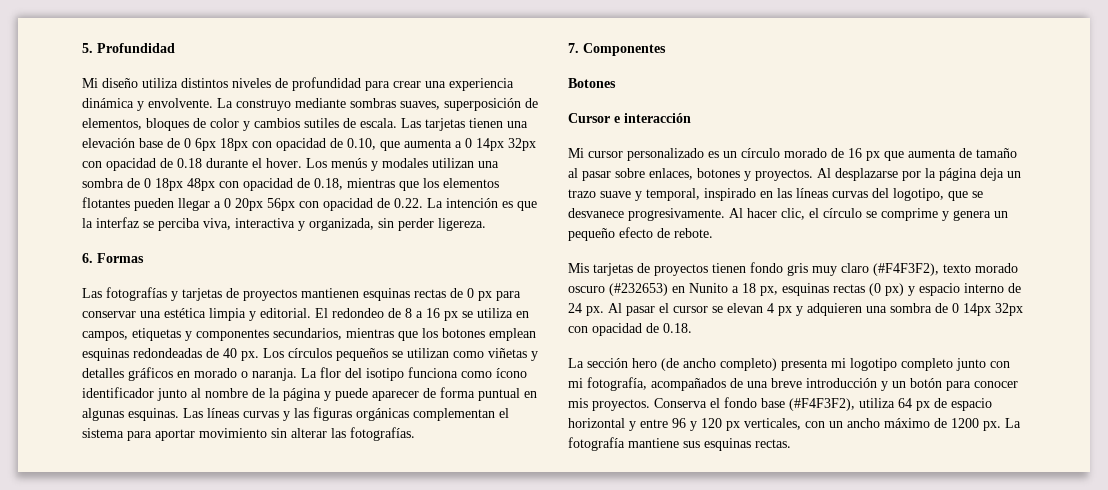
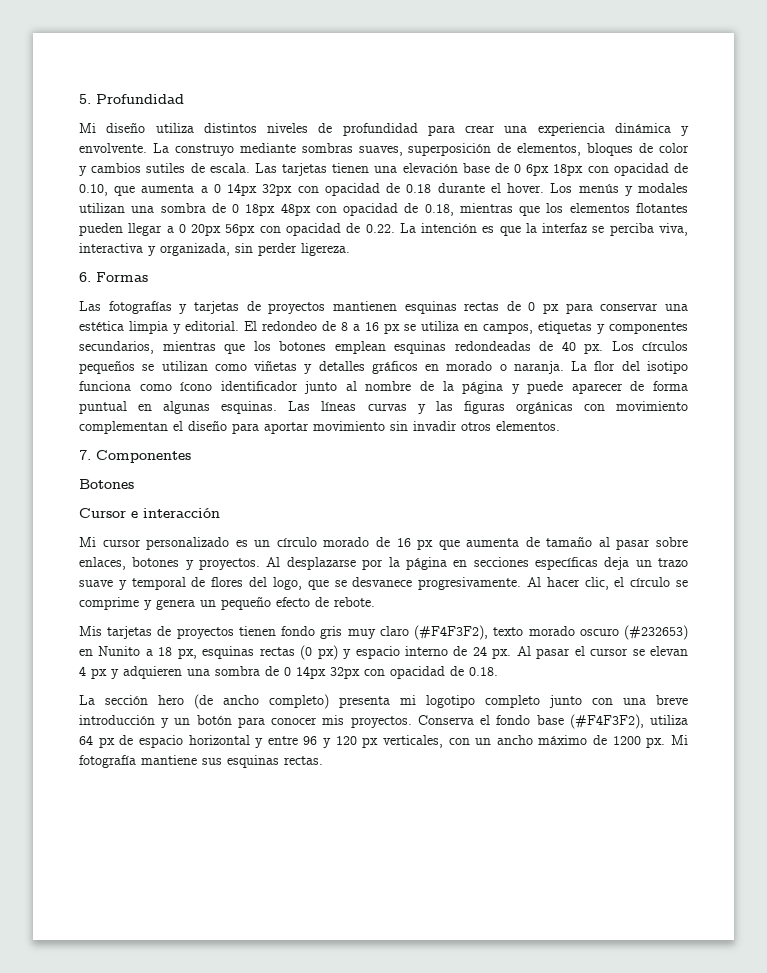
(409, 414) none -> [583,401,688,411] con movimiento
[82,428,124,438] sistema -> [188,420,227,431] diseño
[291,427,415,441] alterar las fotografías. -> [413,421,560,431] invadir otros elementos.
(977, 174) none -> [453,557,598,570] en secciones específicas
[646,188,944,201] temporal, inspirado en las líneas curvas del logotipo, -> [131,577,302,590] temporal de flores del logo,
[568,377,743,391] mi fotografía, acompañados de -> (613, 701) none
[1005,418,1021,428] La -> [671,735,689,745] Mi

